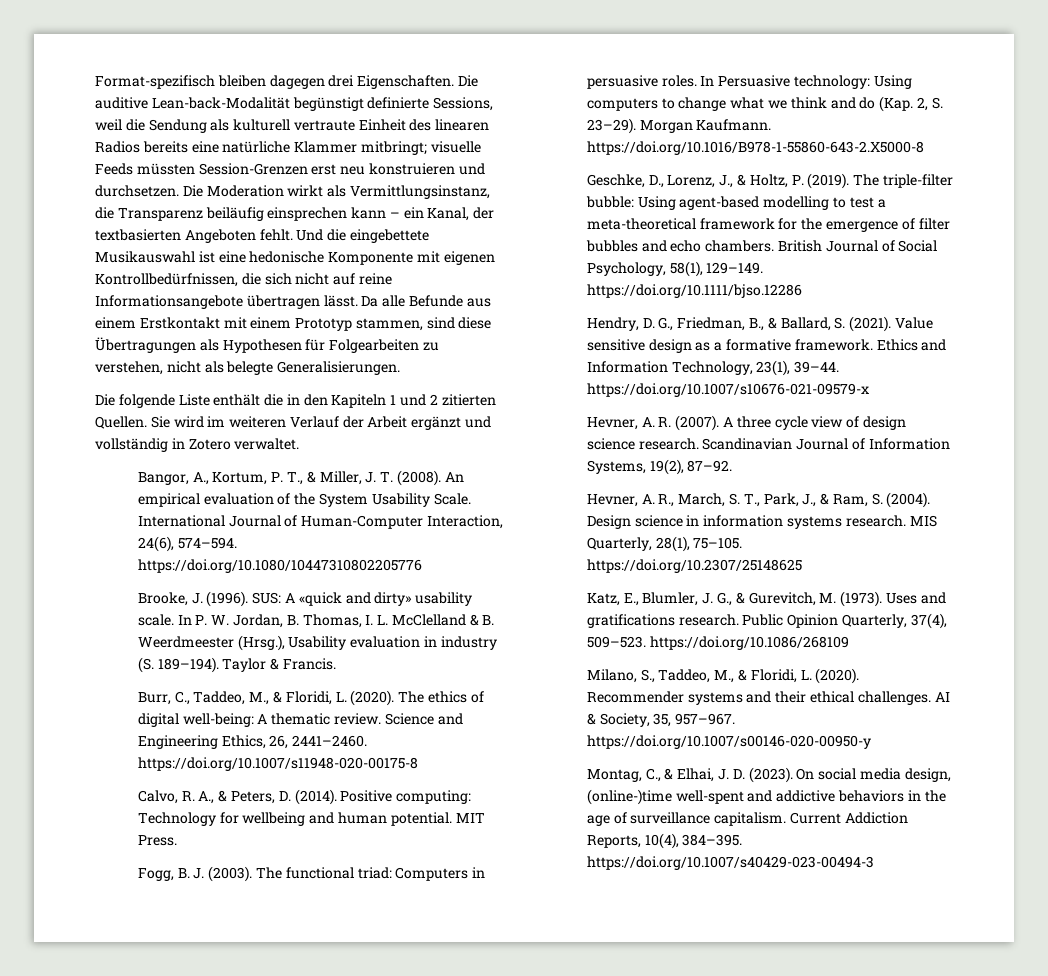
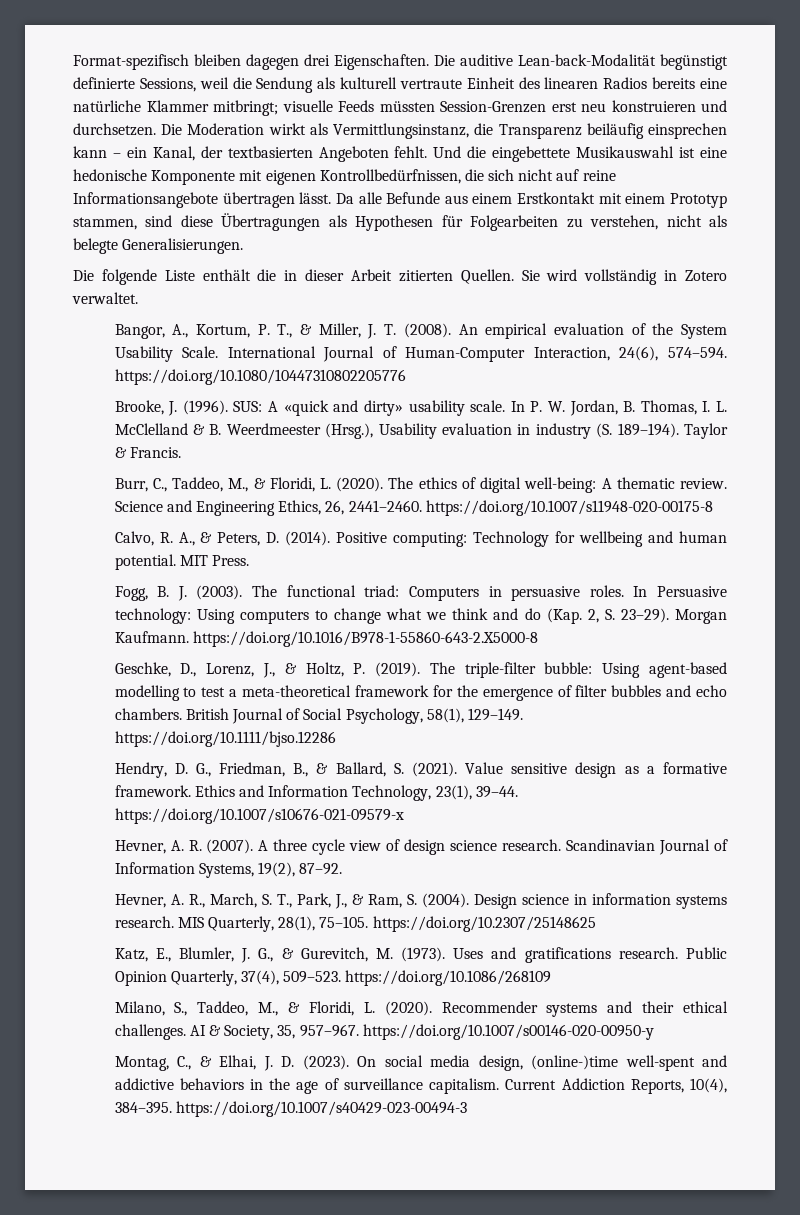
[303,394,496,408] [95,416,492,430] den Kapiteln 1 und 2 zitierten Quellen. Sie wird im weiteren Verlauf der Arbeit ergänzt und -> [305,269,578,284] dieser Arbeit zitierten Quellen. Sie wird

